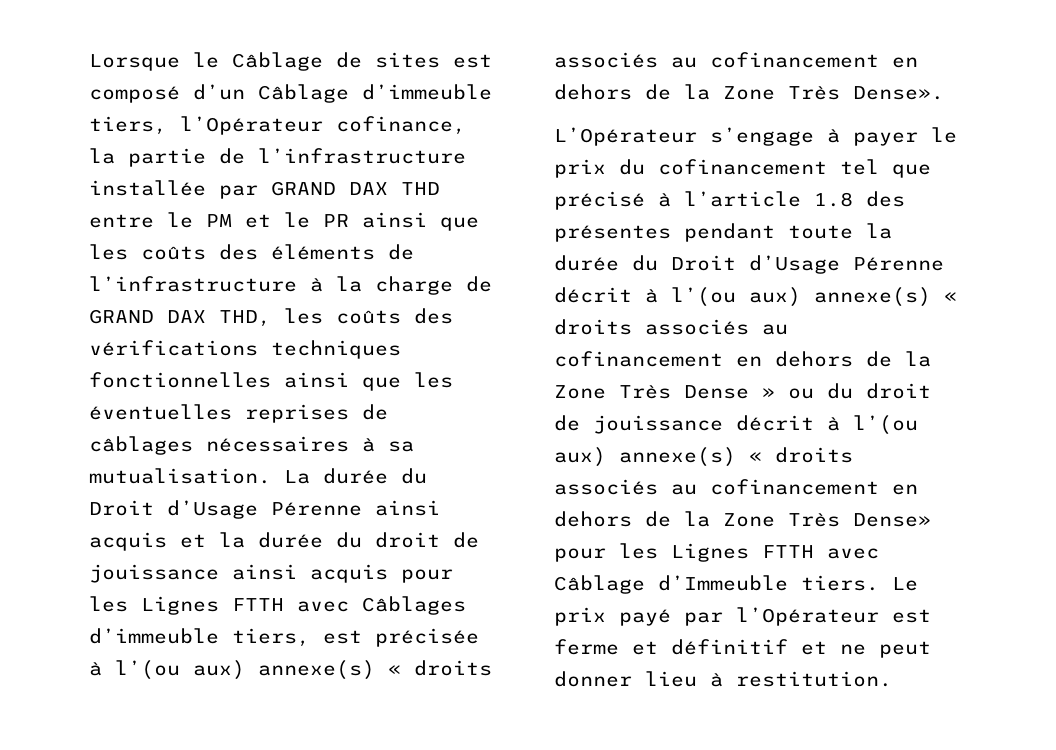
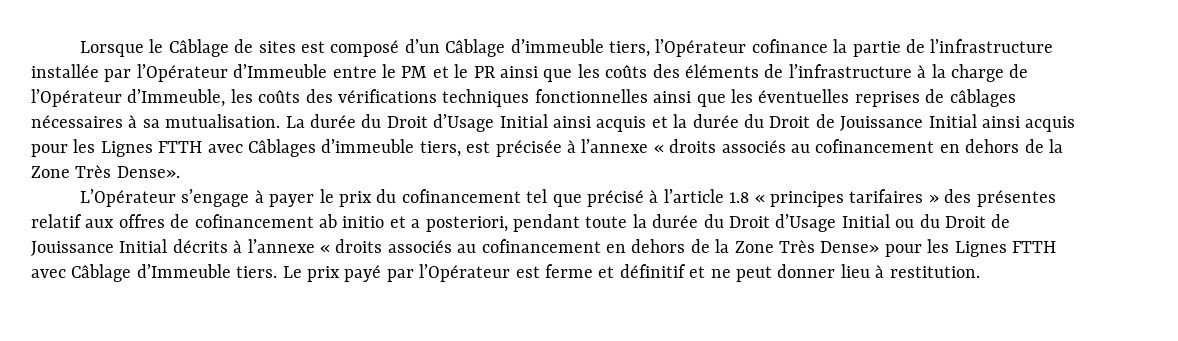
[336,116,466,135] cofinance, -> [751,39,828,53] cofinance
[271,181,440,196] GRAND DAX THD -> [136,64,328,82] l’Opérateur d’Immeuble
[89,309,271,327] GRAND DAX THD, -> [31,89,226,107] l’Opérateur d’Immeuble,
[271,502,362,516] Pérenne -> [499,114,548,128] Initial
[375,532,479,548] [89,564,219,583] droit de jouissance -> [769,114,977,131] Droit de Jouissance Initial
[115,660,375,680] l’(ou aux) annexe(s) -> [581,139,649,153] l’annexe
[866,191,905,207] [554,225,671,242] des présentes -> [754,189,1056,207] [31,214,508,232] « principes tarifaires » des présentes relatif aux offres de cofinancement ab initio et a posteriori,
[853,257,944,271] [554,287,957,307] [554,319,788,335] [554,351,931,367] [554,383,931,399] [554,415,918,435] [554,447,736,467] Pérenne décrit à l’(ou aux) annexe(s) « droits associés au cofinancement en dehors de la Zone Très Dense » ou du droit de jouissance décrit à l’(ou aux) annexe(s) -> [841,214,1011,228] [31,239,315,256] Initial ou du Droit de Jouissance Initial décrits à l’annexe

